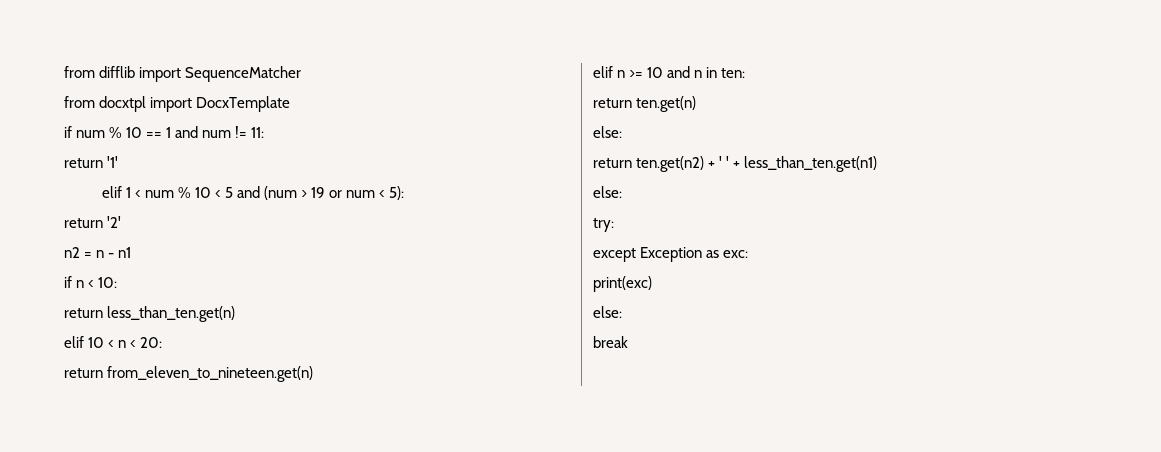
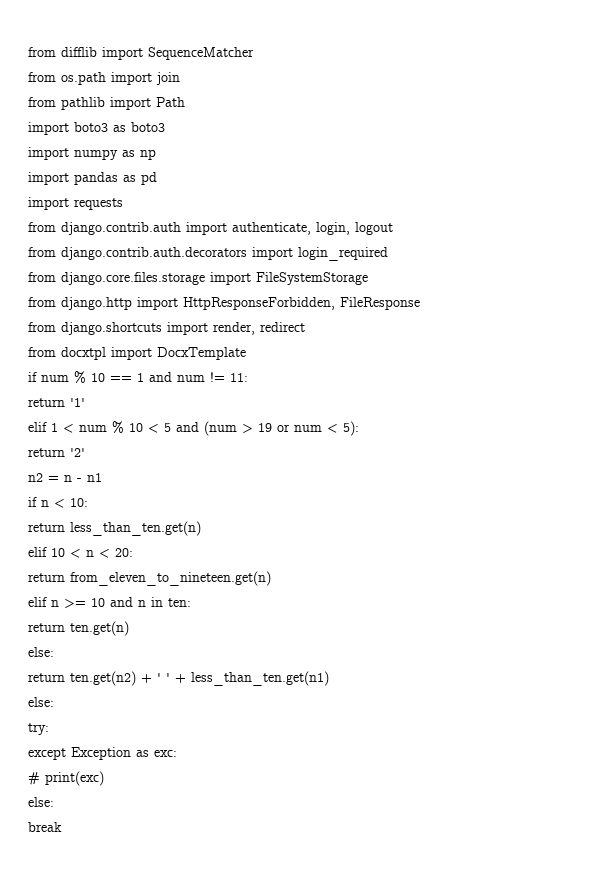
(302, 74) none -> [28,72,180,85] [28,97,185,110] [28,122,165,135] [28,147,156,160] [28,172,157,185] [28,197,123,210] [28,222,393,235] [28,247,388,261] [28,272,368,285] [28,297,420,310] [28,322,305,335] // from os.path import join // from pathlib import Path // import boto3 as boto3 // import numpy as np // import pandas as pd // import requests // from django.contrib.auth import authenticate, login, logout // from django.contrib.auth.decorators import login_required // from django.core.files.storage import FileSystemStorage // from django.http import HttpResponseForbidden, FileResponse // from django.shortcuts import render, redirect
(749, 254) none -> [28,772,40,785] #

